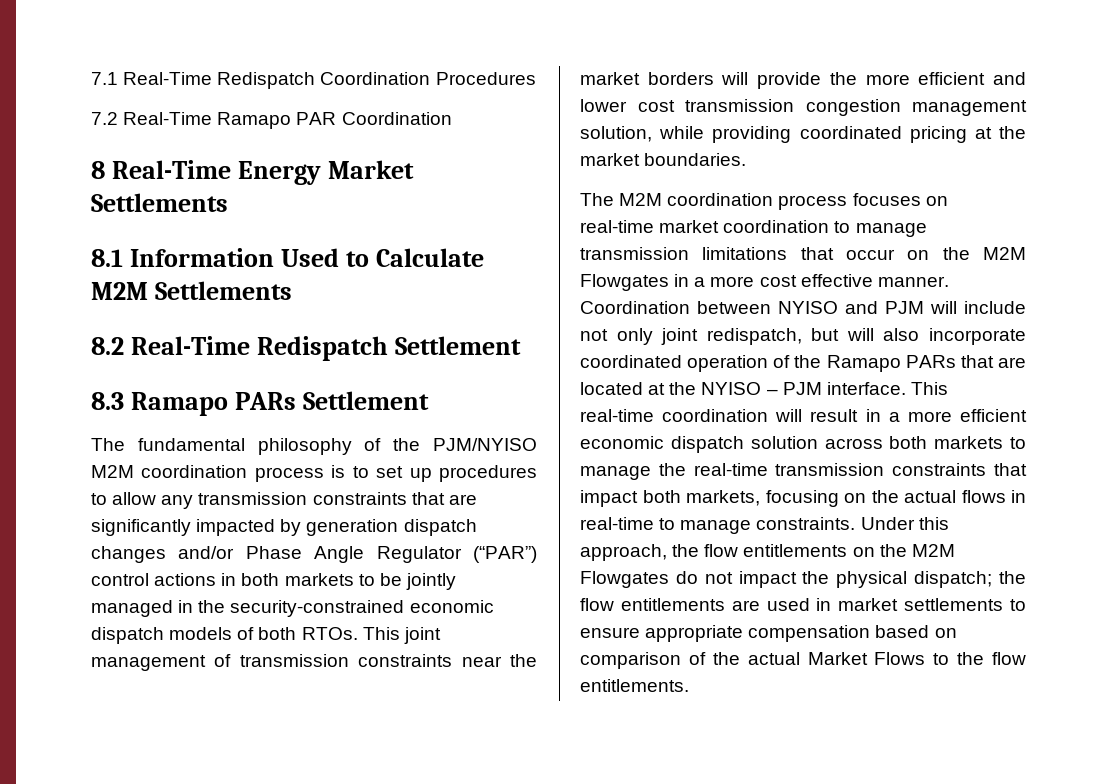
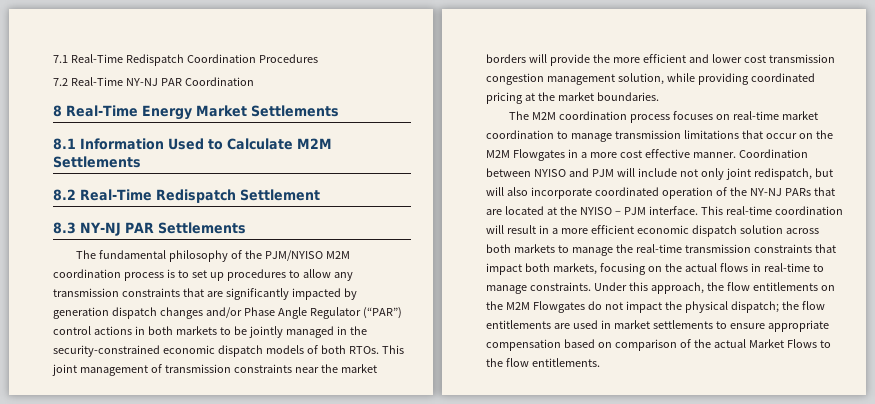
[217,112,292,129] Ramapo -> [125,78,158,86] NY-NJ
[131,391,430,416] Ramapo PARs Settlement -> [80,222,246,236] NY-NJ PAR Settlements
[826,355,901,372] Ramapo -> [749,188,782,196] NY-NJ

